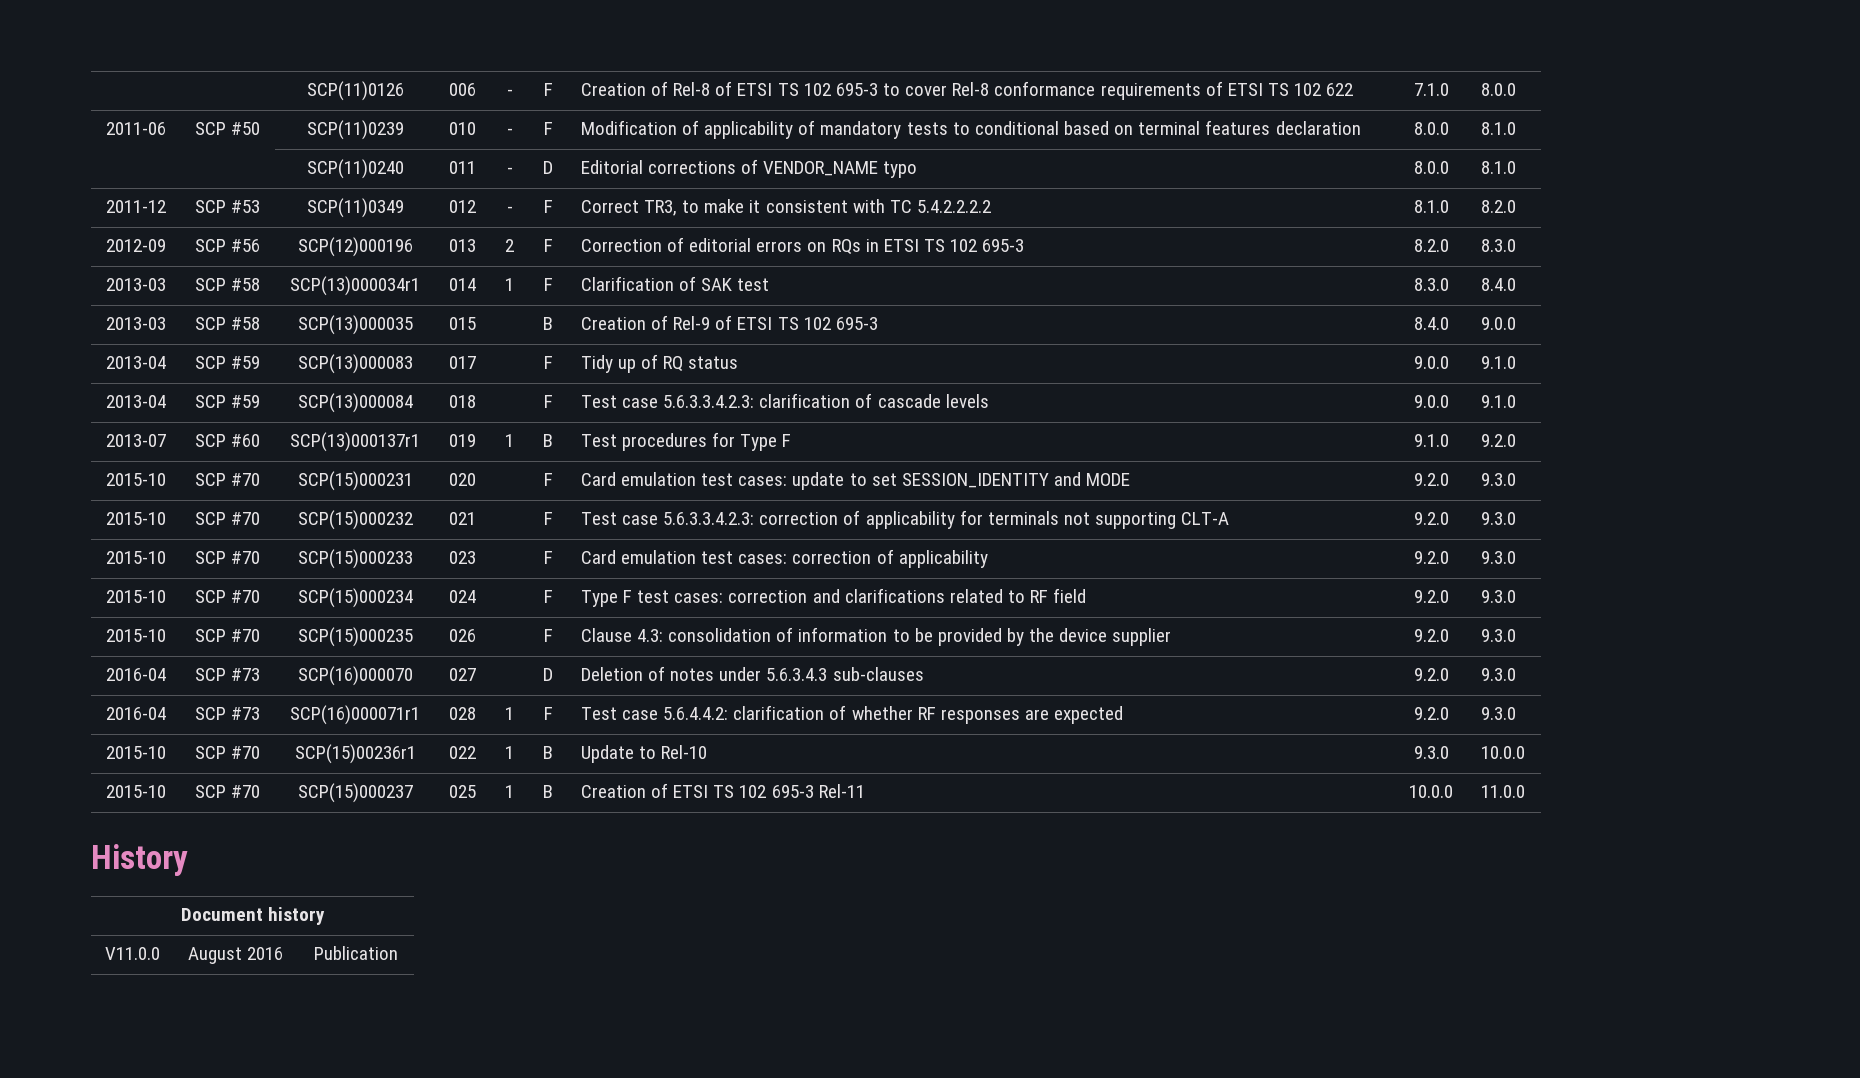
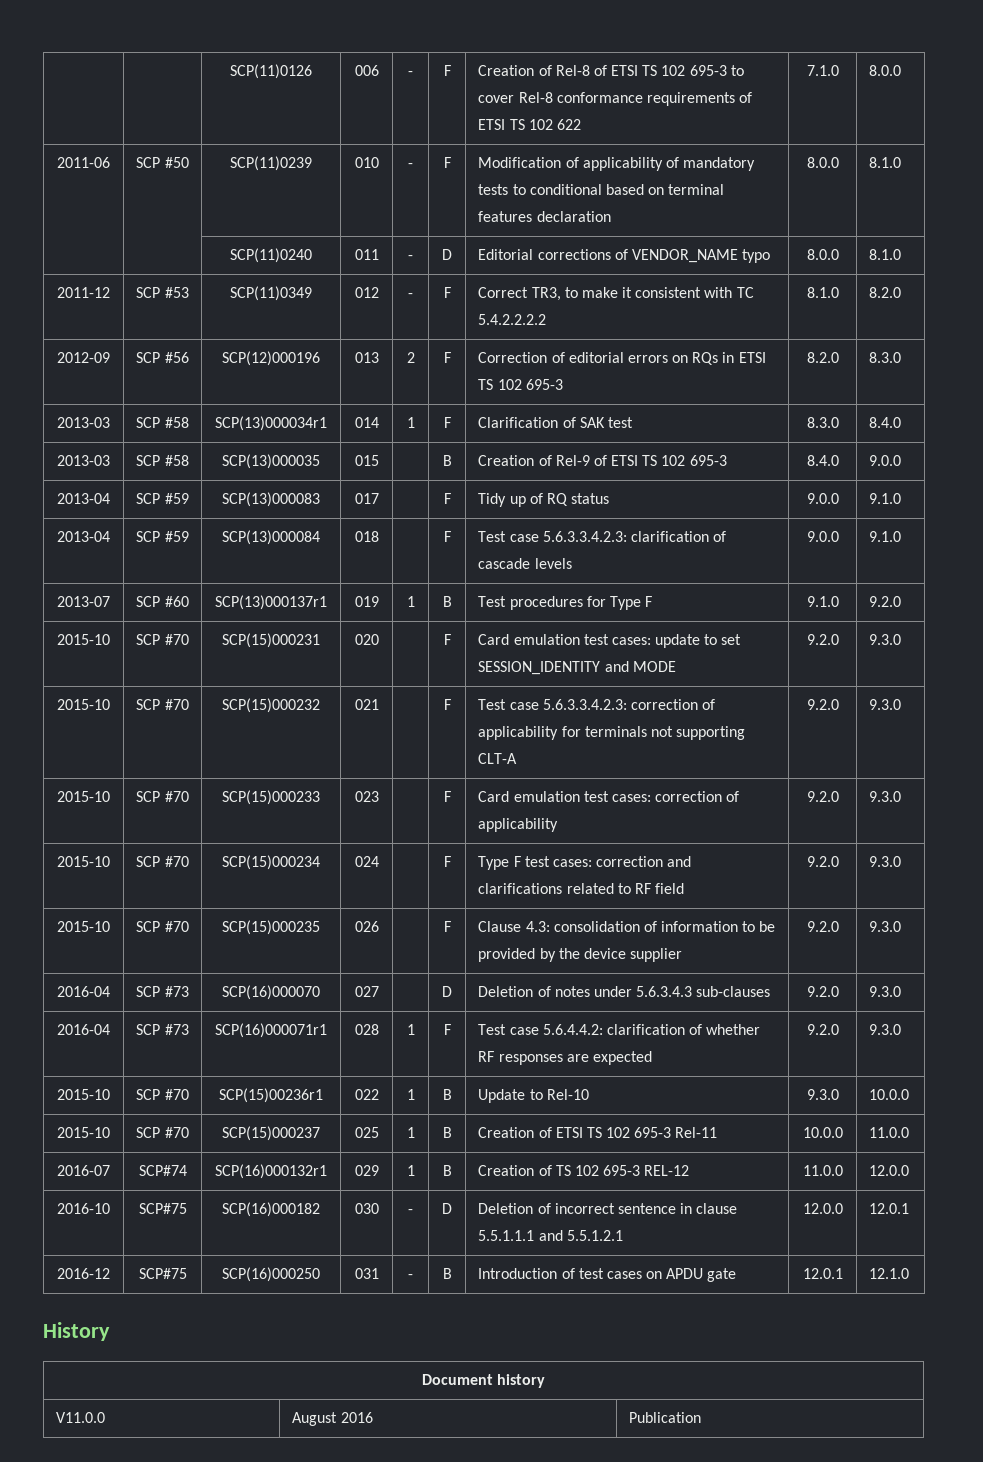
(1525, 791) none -> [57,1165,110,1176] [138,1165,187,1176] [215,1164,327,1179] [354,1165,379,1176] [406,1165,415,1176] [442,1165,452,1176] [478,1165,690,1176] [802,1165,843,1176] [869,1165,910,1176] [57,1203,110,1214] [138,1203,187,1214] [222,1202,320,1217] [354,1203,379,1214] [408,1209,413,1214] [442,1203,452,1214] [478,1203,738,1214] [478,1230,623,1241] [802,1203,843,1214] [869,1203,910,1214] [57,1268,110,1279] [138,1268,187,1279] [222,1267,320,1282] [354,1268,379,1279] [408,1274,413,1279] [442,1268,452,1279] [478,1268,737,1282] [802,1268,843,1279] [869,1268,910,1279] // 2016-07 | SCP#74 | SCP(16)000132r1 | 029 | 1 | B | Creation of TS 102 695-3 REL-12 | 11.0.0 | 12.0.0 // 2016-10 | SCP#75 | SCP(16)000182 | 030 | - | D | Deletion of incorrect sentence in clause 5.5.1.1.1 and 5.5.1.2.1 | 12.0.0 | 12.0.1 // 2016-12 | SCP#75 | SCP(16)000250 | 031 | - | B | Introduction of test cases on APDU gate | 12.0.1 | 12.1.0

